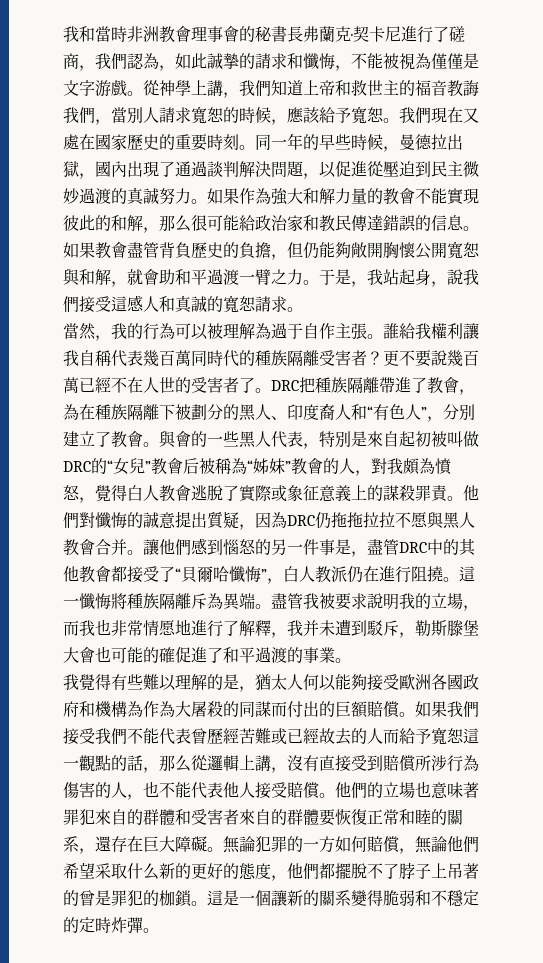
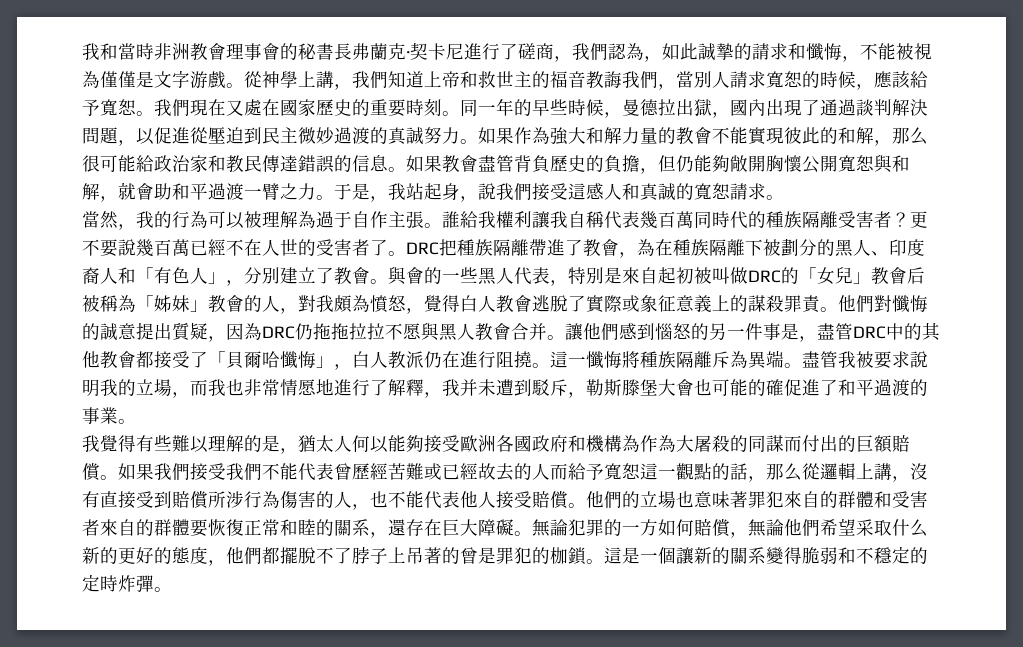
[367,404,427,420] “有色人” -> [136,267,226,284] 「有色人」
[107,458,291,475] “女兒”教會后被稱為“姊妹” -> [799,267,925,285] [82,295,208,312] 「女兒」教會后被稱為「姊妹」
[175,568,181,580] “ -> [208,351,226,366] 「
[261,569,267,580] ” -> [316,356,334,368] 」

